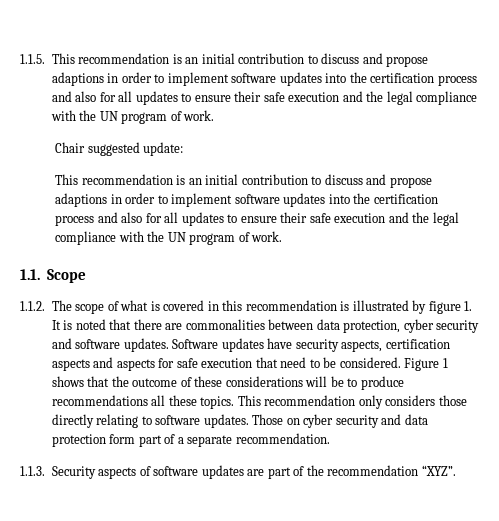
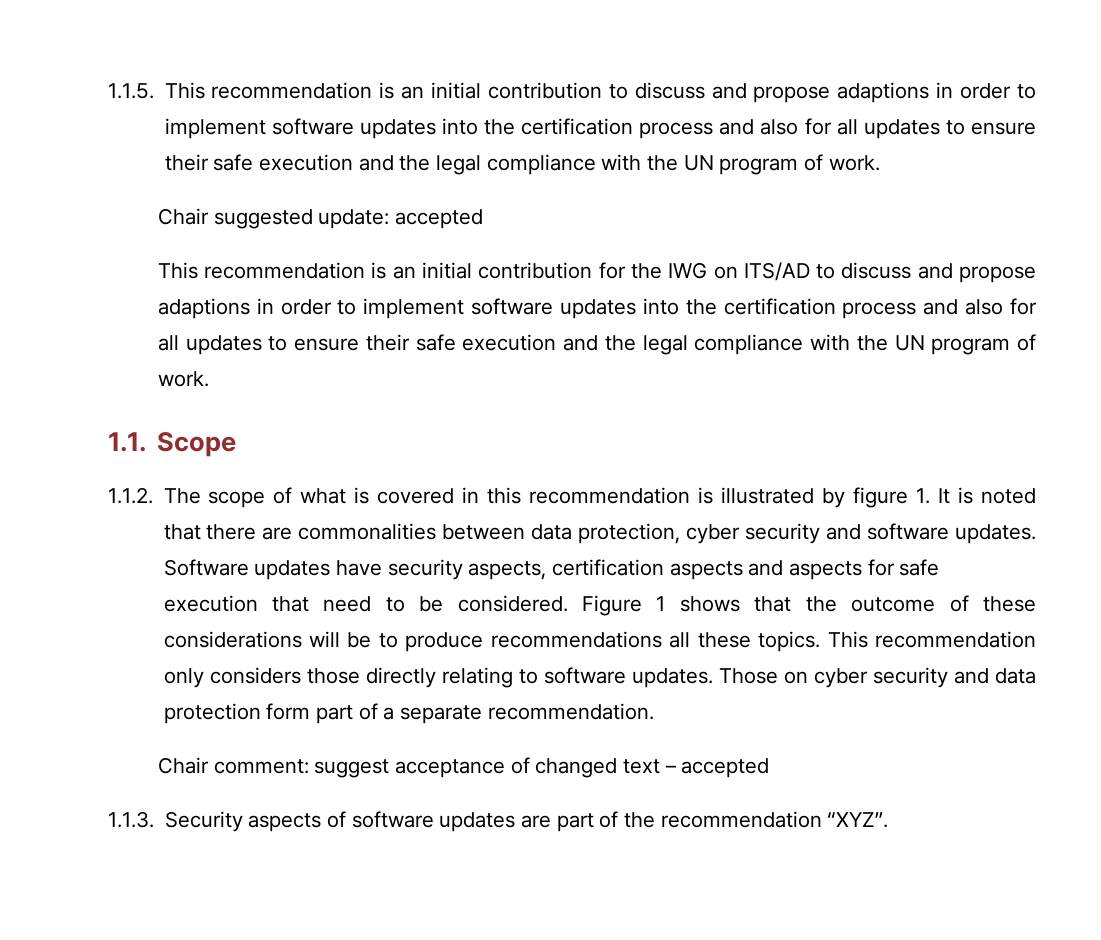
[54,174,308,185] // This recommendation is an initial contribution -> [394,209,483,229] [157,262,810,281] accepted // This recommendation is an initial contribution for the IWG on ITS/AD
(330, 438) none -> [157,757,770,778] // Chair comment: suggest acceptance of changed text – accepted

